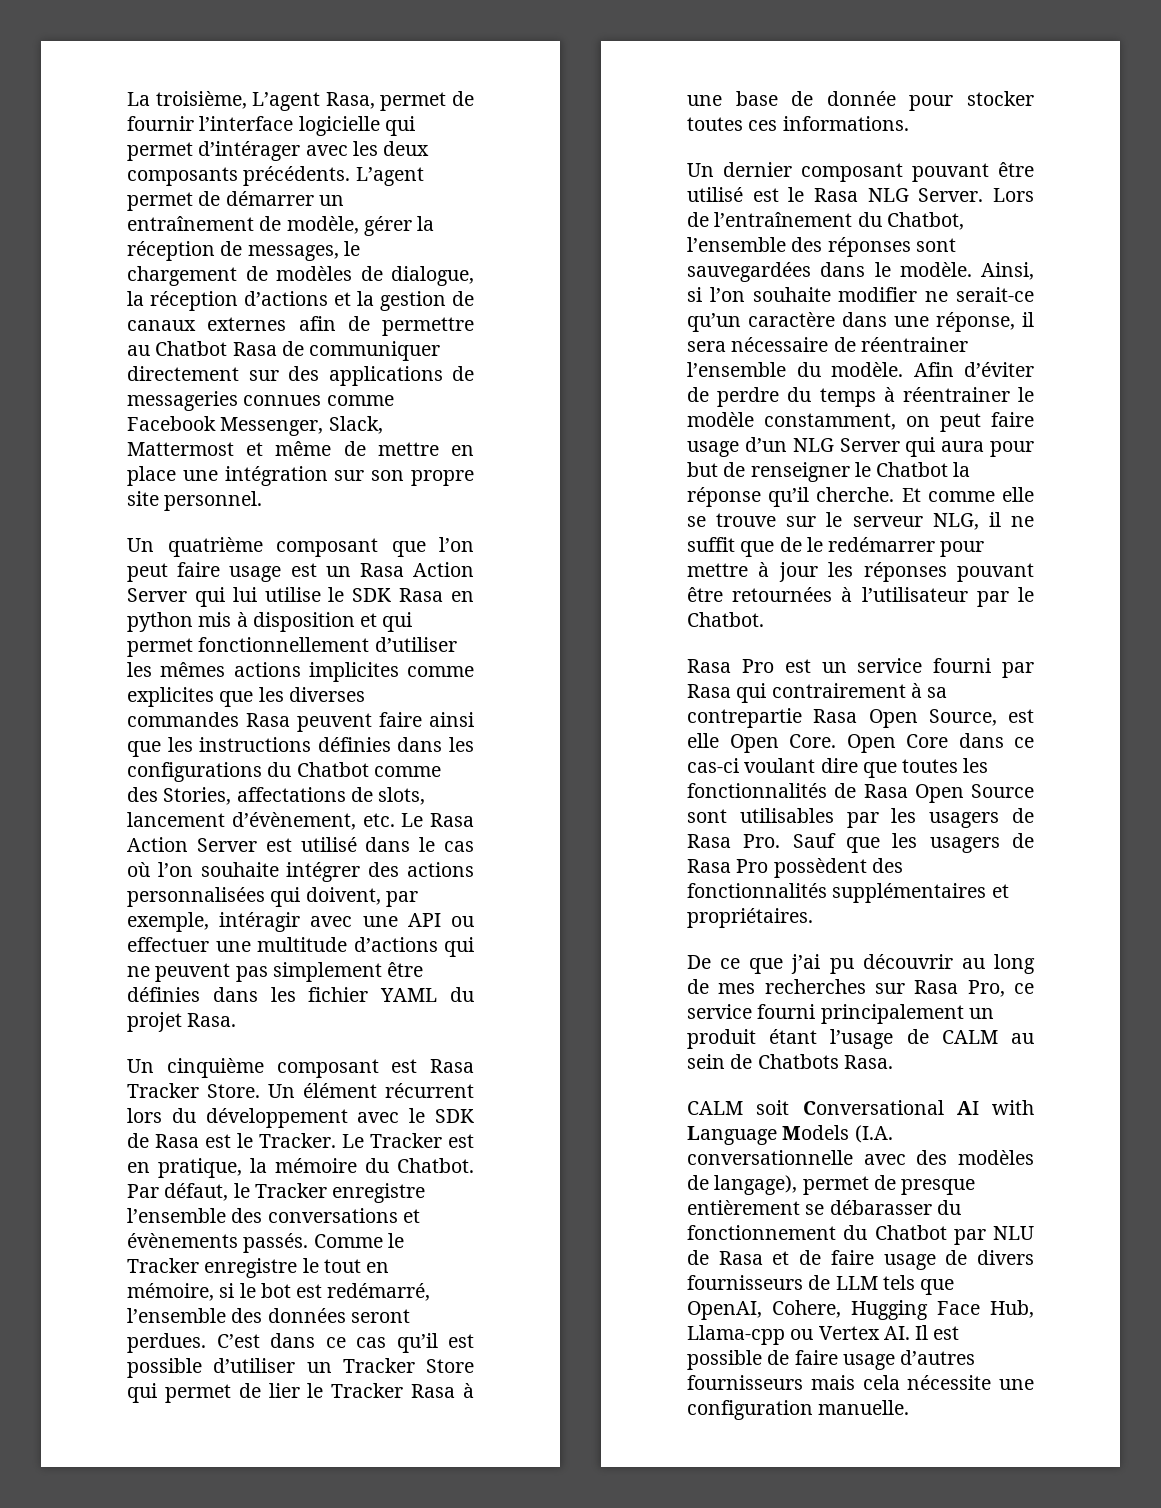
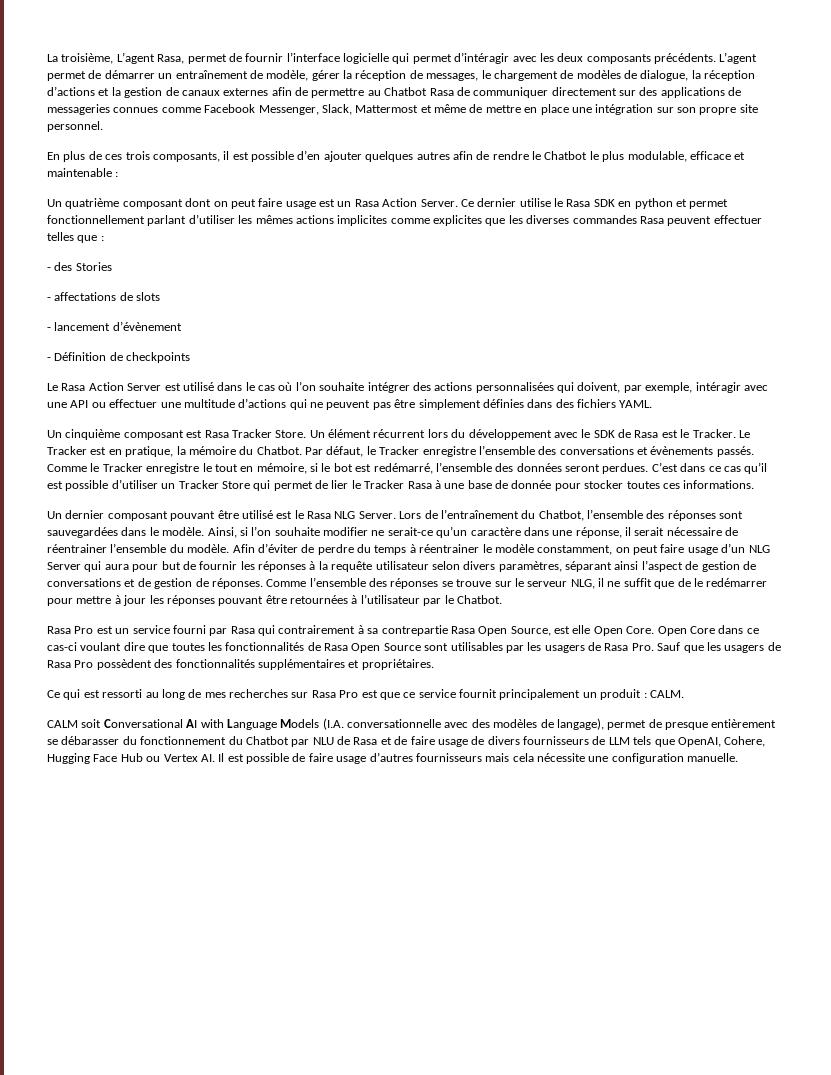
[198,141,301,161] d’intérager -> [454,52,510,64] d’intéragir
(263, 501) none -> [47,150,746,162] [47,168,119,177] // En plus de ces trois composants, il est possible d’en ajouter quelques autres afin de rendre le Chatbot le plus modulable, efficace et maintenable :
[391,537,474,557] que l’on -> [185,198,228,207] dont on
[127,587,474,607] [127,612,413,632] Server qui lui utilise le SDK Rasa en python mis à disposition et qui -> [420,198,687,209] Server. Ce dernier utilise le Rasa SDK en python et
(370, 644) none -> [147,215,187,226] parlant
[379,712,474,727] [127,737,474,757] [127,762,441,782] [127,787,426,805] [127,812,395,830] faire ainsi que les instructions définies dans les configurations du Chatbot comme des Stories, affectations de slots, lancement d’évènement, etc. -> [713,215,762,224] [47,232,104,243] [47,262,112,271] [47,292,161,301] [47,321,182,331] [47,352,191,363] effectuer telles que : // - des Stories // - affectations de slots // - lancement d’évènement // - Définition de checkpoints //
[272,962,424,982] [127,987,475,1002] [127,1012,237,1032] simplement être définies dans les fichier YAML du projet Rasa. -> [394,399,653,410] être simplement définies dans des fichiers YAML.
[687,341,726,352] sera -> [634,527,665,536] serait
[750,462,971,482] [687,487,1034,507] renseigner le Chatbot la réponse qu’il cherche. Et comme elle -> [199,560,756,572] [47,577,439,589] fournir les réponses à la requête utilisateur selon divers paramètres, séparant ainsi l’aspect de gestion de conversations et de gestion de réponses. Comme l’ensemble des réponses
[687,954,953,974] De ce que j’ai pu découvrir -> [47,689,143,700] Ce qui est ressorti
[967,980,1005,997] Pro, -> [339,690,400,700] Pro est que
[757,1004,816,1019] fourni -> [459,689,497,698] fournit
[769,1029,1034,1049] [687,1054,893,1069] étant l’usage de CALM au sein de Chatbots Rasa. -> [643,690,684,698] : CALM.
[990,1300,1034,1318] [687,1325,785,1345] Hub, Llama-cpp -> [120,753,143,762] Hub

